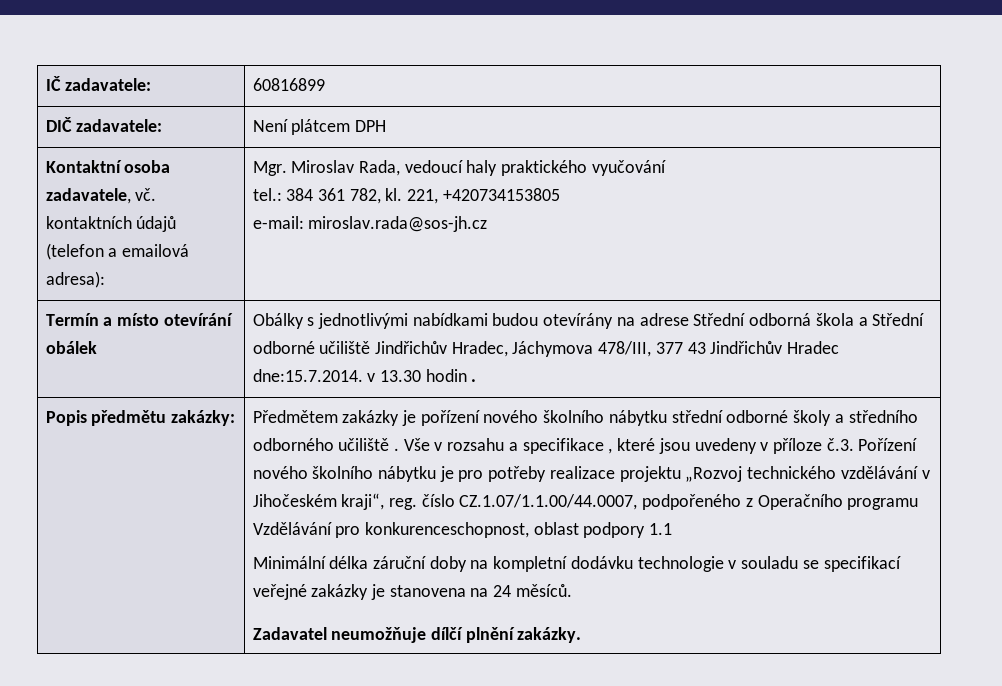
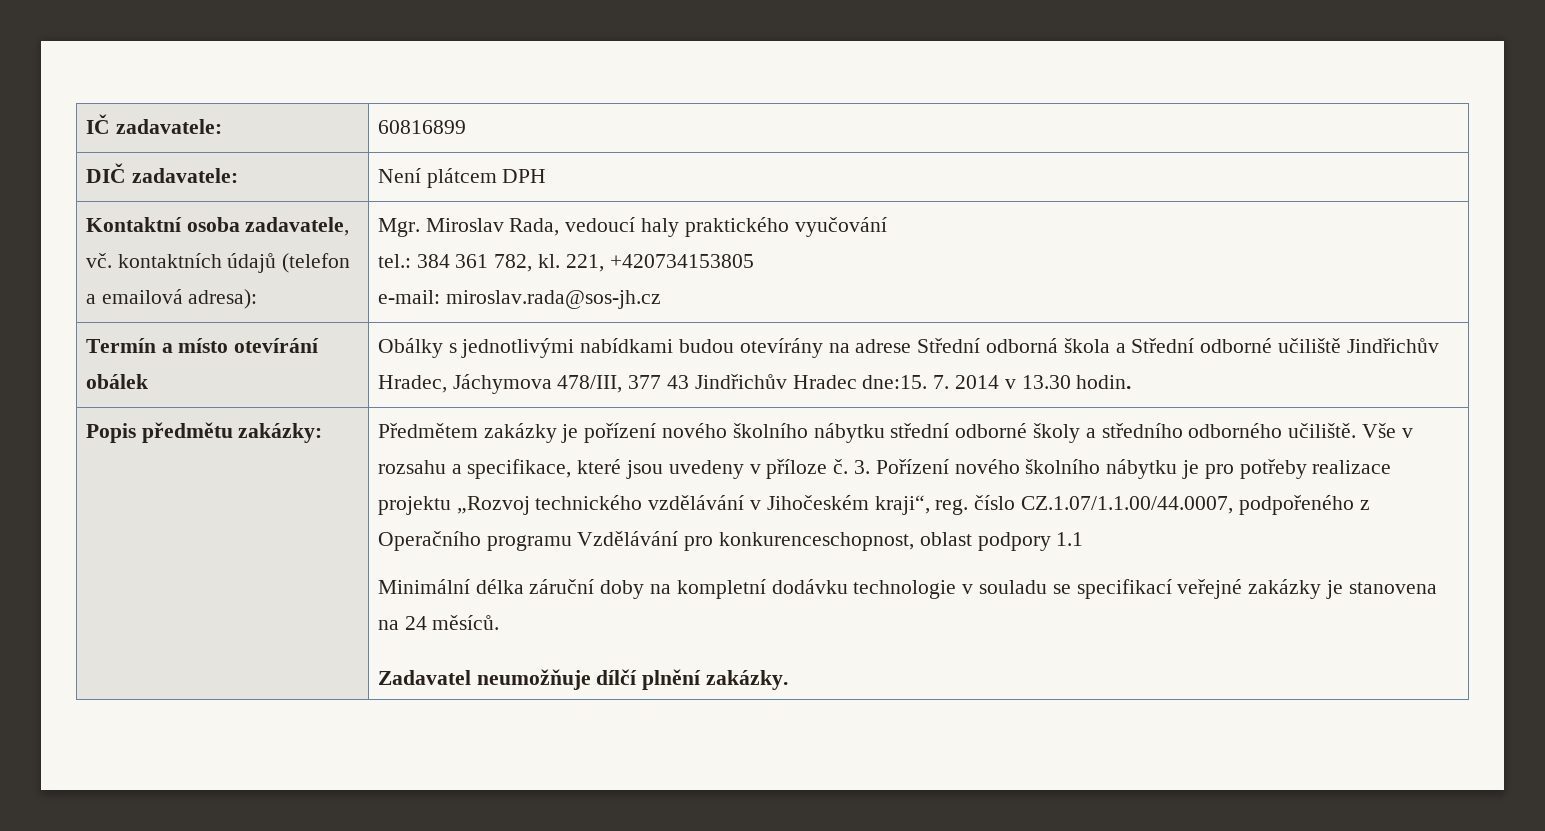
[252,369,477,382] dne:15.7.2014. v 13.30 hodin . -> [862,375,1132,389] dne:15. 7. 2014 v 13.30 hodin.
[338,438,399,451] učiliště . -> [1288,423,1357,438] učiliště.
[522,438,613,454] specifikace , -> [467,459,572,479] specifikace,
[826,438,854,451] č.3. -> [833,459,870,474] č. 3.

